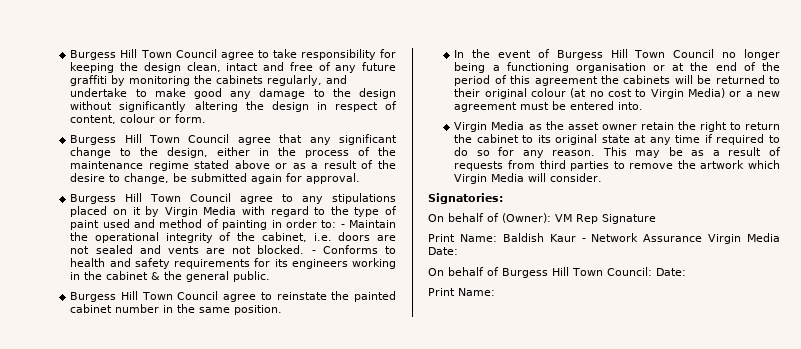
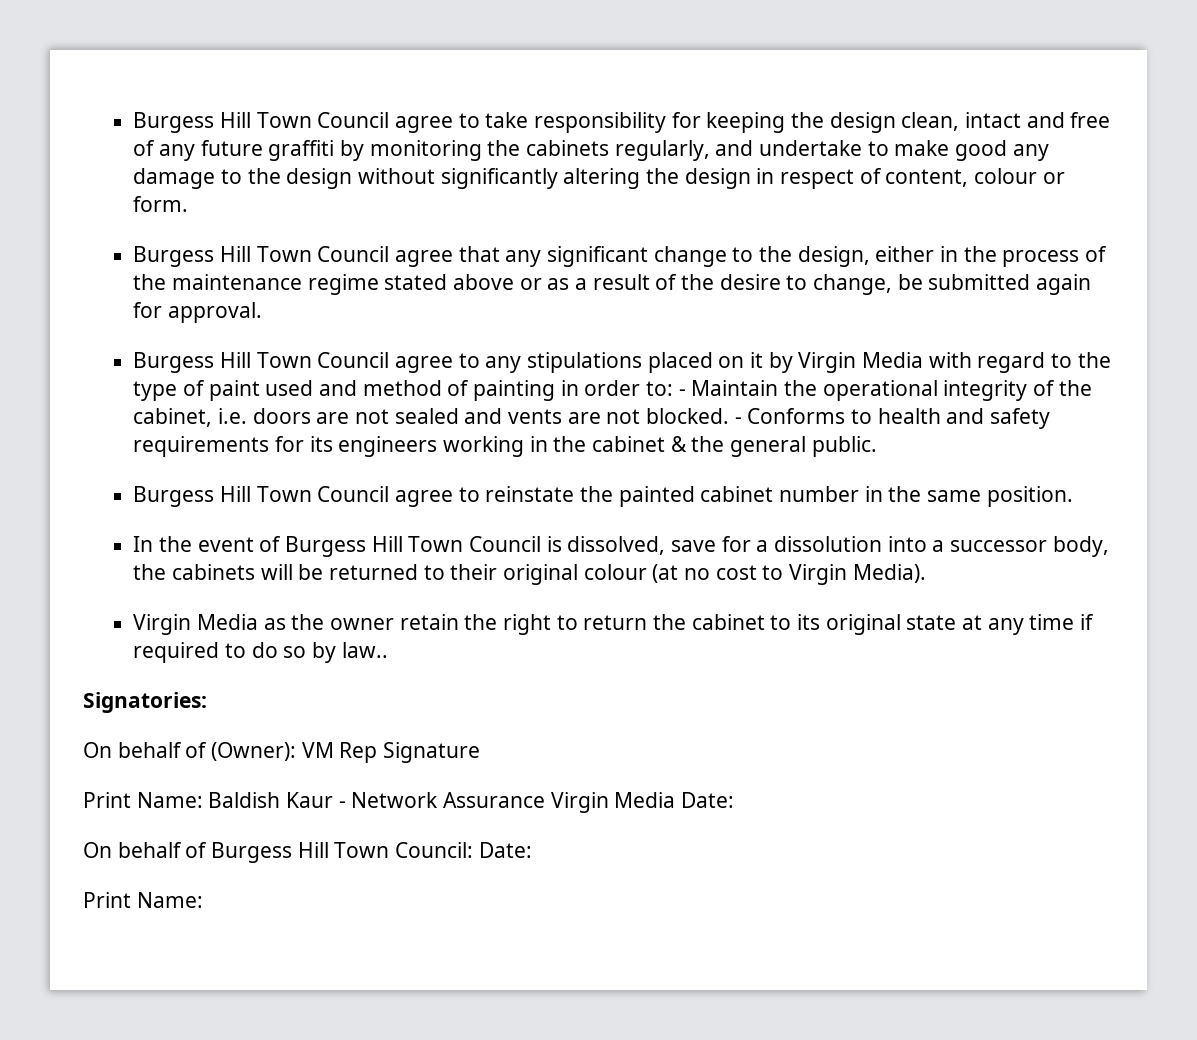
[722,49,780,60] [454,62,780,73] [454,75,598,86] no longer being a functioning organisation or at the end of the period of this agreement -> [546,536,1109,557] is dissolved, save for a dissolution into a successor body,
[688,88,780,98] [454,101,644,112] Media) or a new agreement must be entered into. -> [852,564,926,583] Media).
[567,122,599,130] asset -> (325, 622) none
[498,147,781,158] [454,160,780,171] [454,173,603,184] for any reason. This may be as a result of requests from third parties to remove the artwork which Virgin Media will consider. -> [311,642,388,663] by law..

